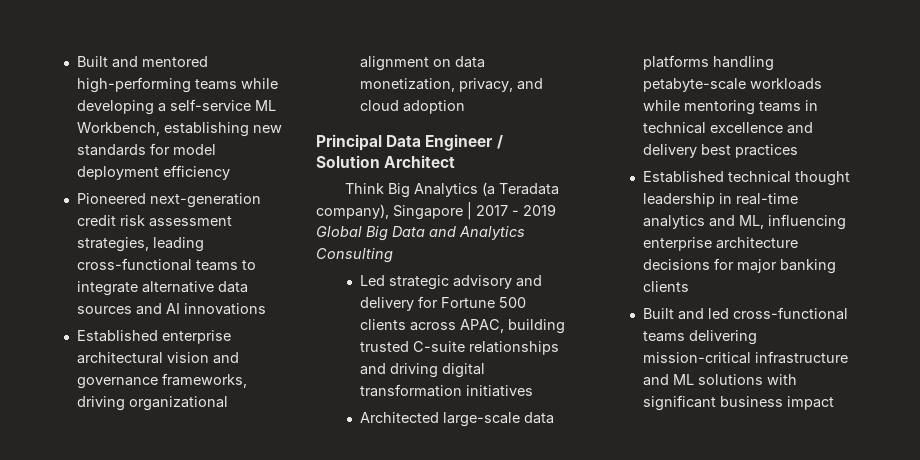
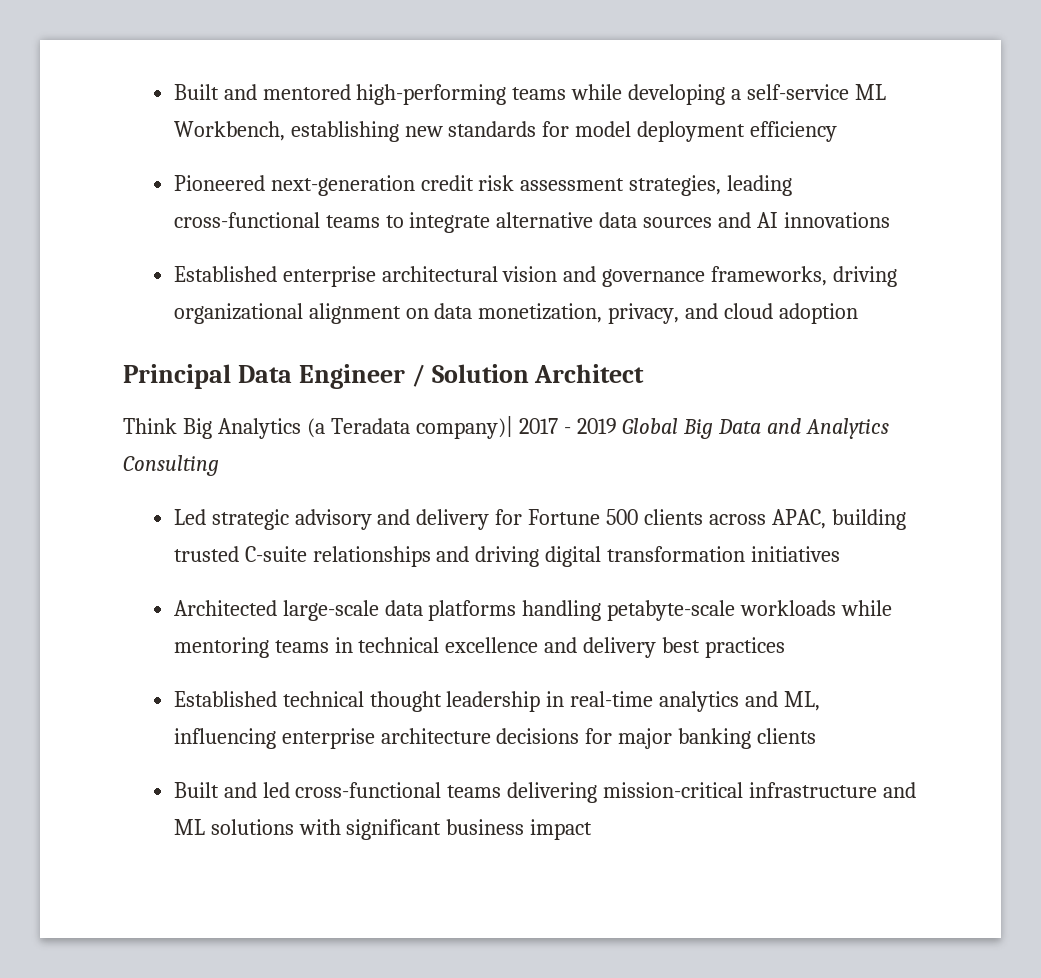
[316,202,472,220] company), Singapore | -> [415,416,513,439] company)|

